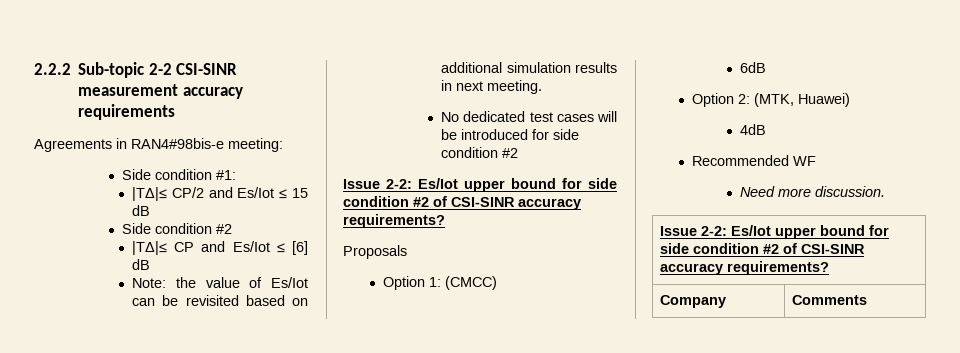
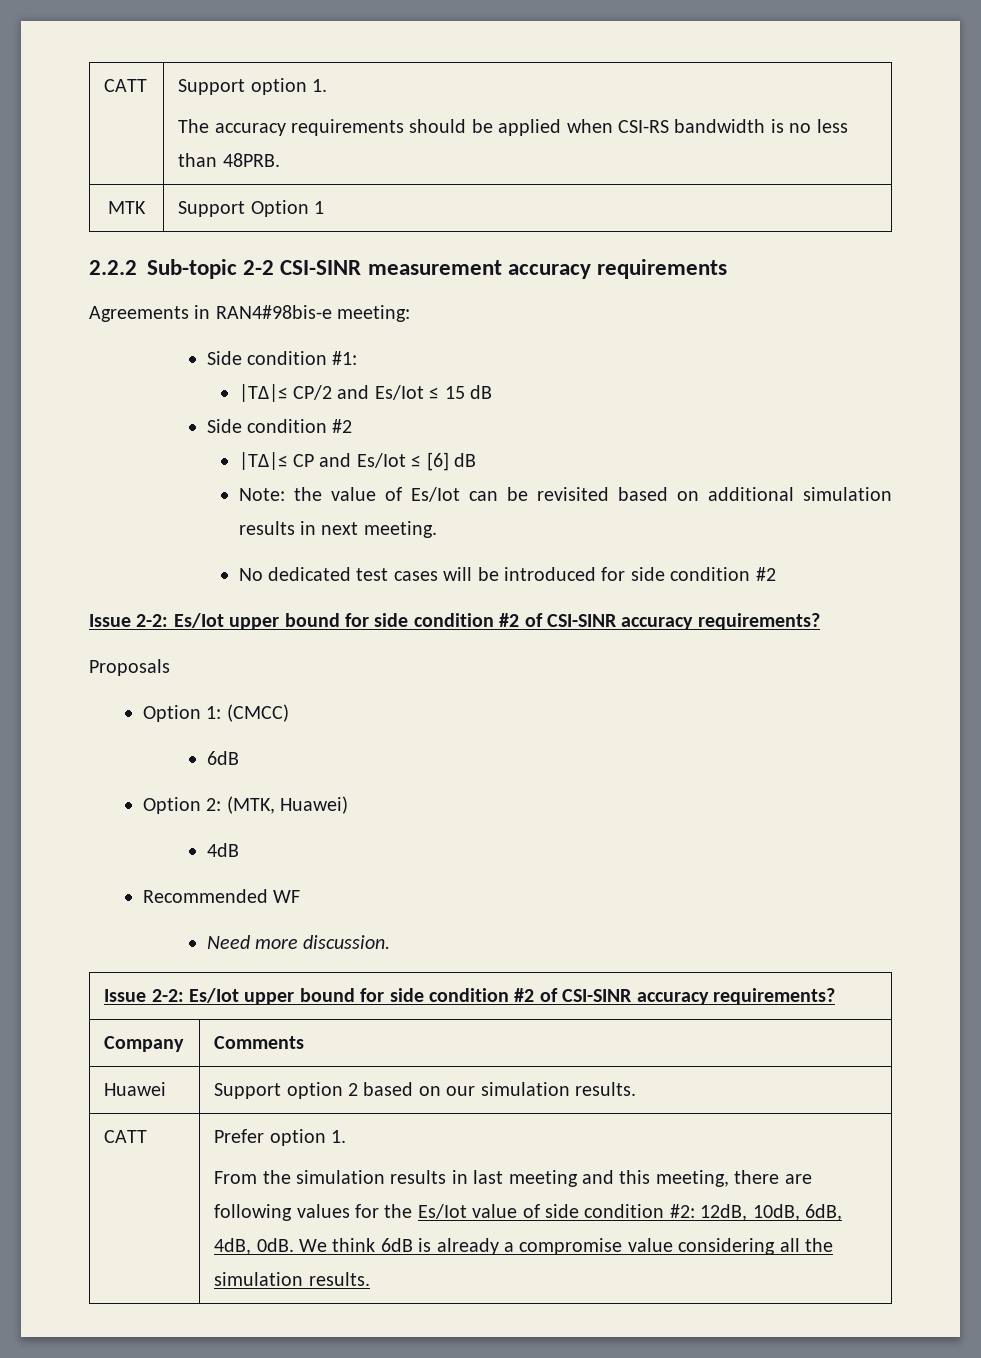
(34, 69) none -> [104,79,148,92] [178,78,327,95] [178,119,848,136] [178,153,280,167] [108,201,146,214] [178,200,324,217] CATT | Support option 1. // The accuracy requirements should be applied when CSI-RS bandwidth is no less than 48PRB. // MTK | Support Option 1 //
(868, 300) none -> [104,1082,167,1096] [214,1082,636,1099] [104,1130,148,1143] [214,1129,346,1146] [214,1170,812,1187] [214,1204,842,1221] [214,1238,833,1255] [214,1272,370,1286] // Huawei | Support option 2 based on our simulation results. // CATT | Prefer option 1. // From the simulation results in last meeting and this meeting, there are following values for the Es/Iot value of side condition #2: 12dB, 10dB, 6dB, 4dB, 0dB. We think 6dB is already a compromise value considering all the simulation results.

